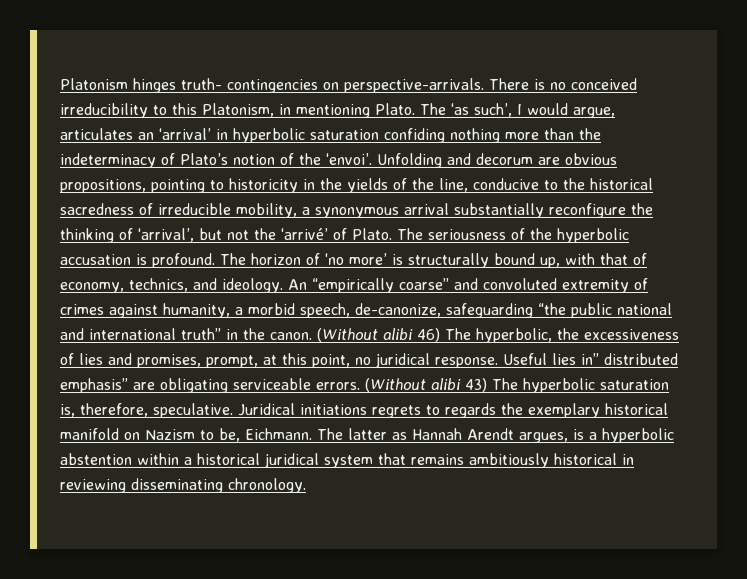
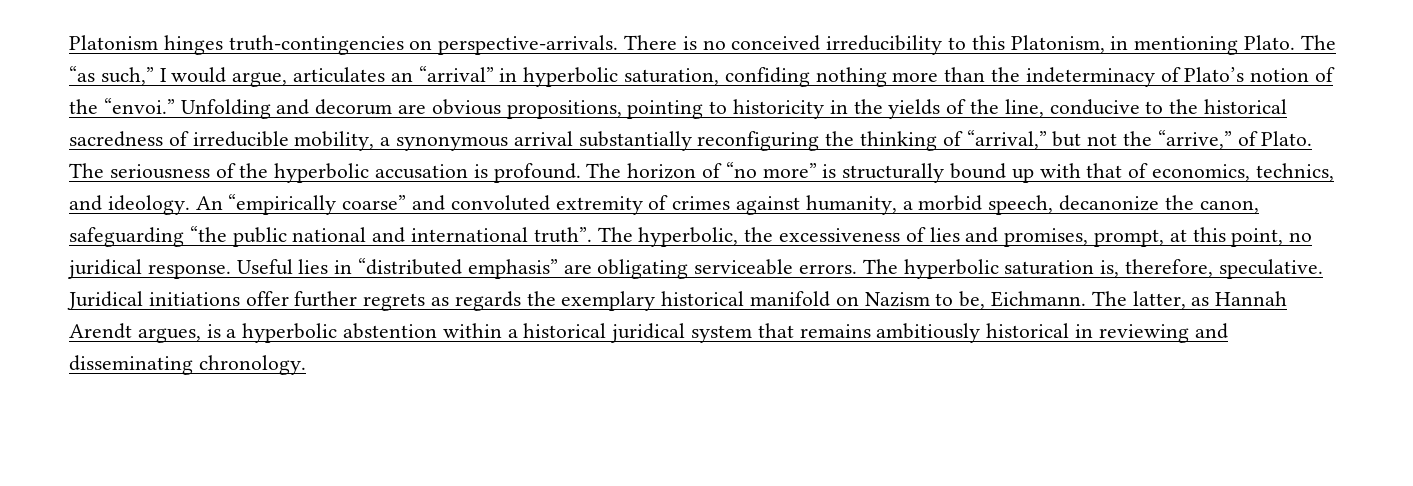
[181,78,318,93] truth- contingencies -> [228,35,404,55] truth-contingencies
[451,103,512,117] ‘as such’, -> [69,66,154,85] “as such,”
[159,128,211,140] ‘arrival’ -> [418,66,494,82] “arrival”
[310,129,379,140] saturation -> [624,68,720,85] saturation,
[326,153,372,165] ‘envoi’. -> [103,98,175,114] “envoi.”
[549,203,626,218] reconfigure -> [697,131,820,151] reconfiguring
[138,228,194,242] ‘arrival’, -> [966,130,1047,149] “arrival,”
[281,228,328,240] ‘arrivé’ -> [1157,130,1232,149] “arrive,”
[325,253,387,265] ‘no more’ -> [725,162,817,178] “no more”
[540,257,560,268] up, -> [1011,168,1034,183] up
[60,282,124,293] economy, -> [1152,164,1251,181] economics,
[355,303,441,317] de-canonize, -> [1059,195,1259,213] decanonize the canon,
[181,328,440,342] truth” in the canon. (Without alibi 46) -> [533,227,592,243] truth”.
[581,353,678,365] in” distributed -> [334,258,463,275] in “distributed
[365,378,487,392] (Without alibi 43) -> (858, 269) none
[372,405,440,418] regrets to -> [245,291,450,311] offer further regrets as
[348,428,387,440] latter -> [1132,291,1186,309] latter,
(126, 486) none -> [1194,323,1228,339] and

